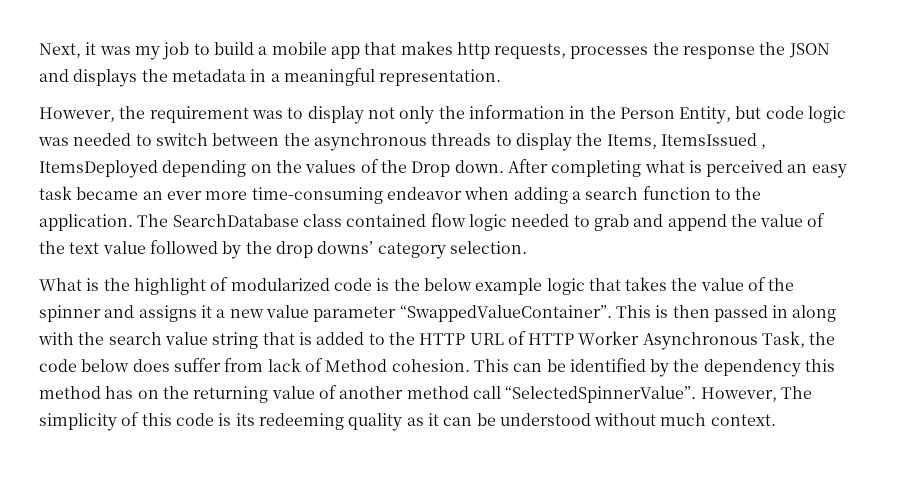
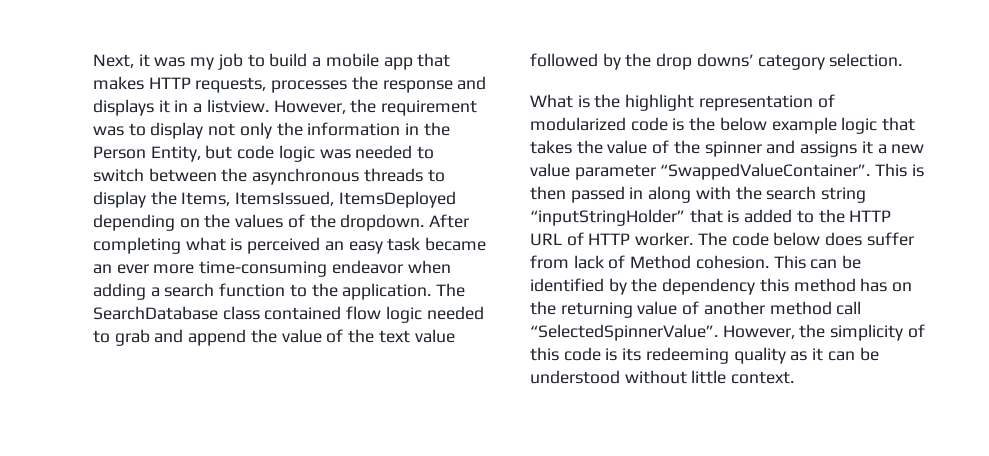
[456,42,490,59] http -> [148,77,191,89] HTTP
[759,42,830,58] [39,68,502,87] the JSON and displays the metadata in a meaningful representation. // -> [457,76,487,90] [93,99,269,116] and displays it in a listview.
[660,133,767,149] ItemsIssued , -> [235,191,335,206] ItemsIssued,
[411,160,504,177] Drop down. -> [340,214,425,231] dropdown.
(206, 286) none -> [698,95,813,111] representation
[164,332,259,349] value string -> [821,187,867,203] [530,209,685,226] string “inputStringHolder”
[578,331,836,350] Worker Asynchronous Task, the -> [635,232,727,246] worker. The
[780,386,812,399] The -> [799,324,826,338] the
[660,413,707,426] much -> [691,370,727,384] little

